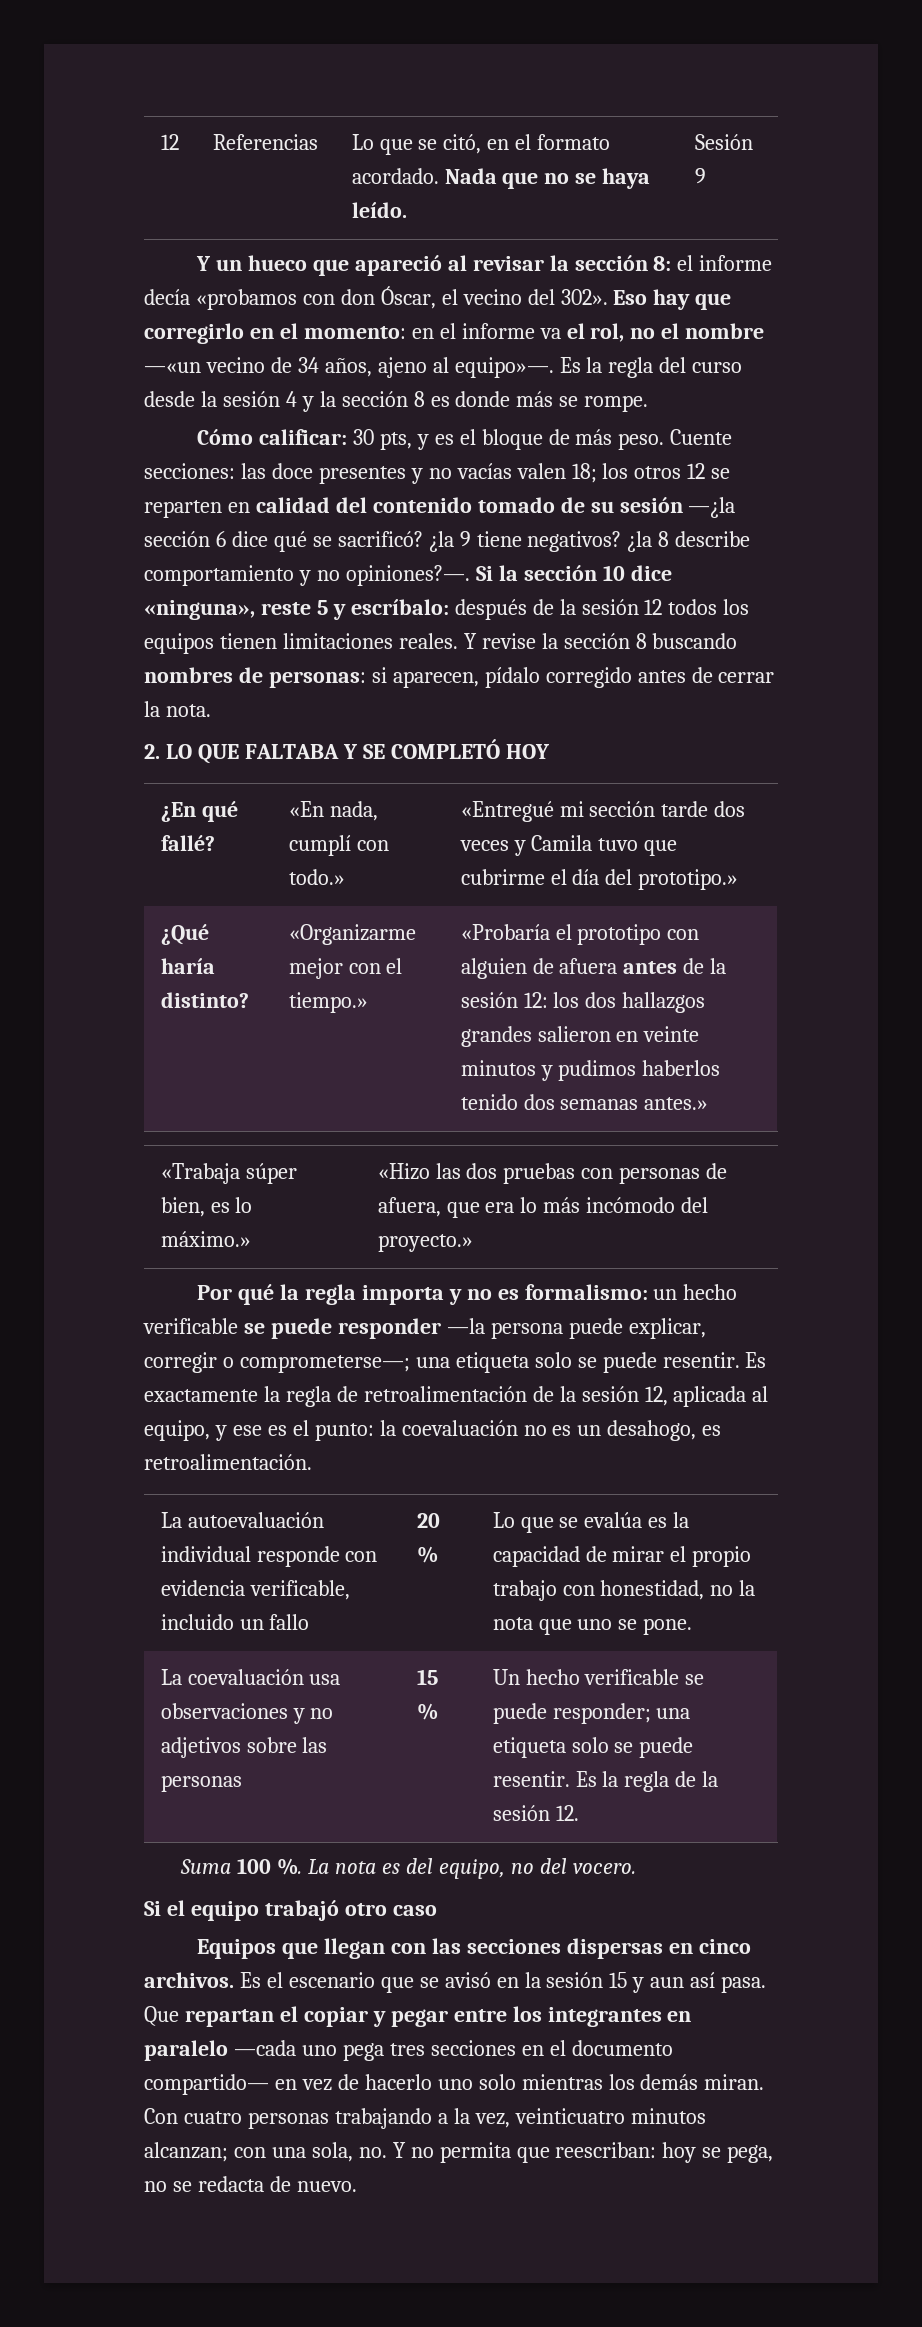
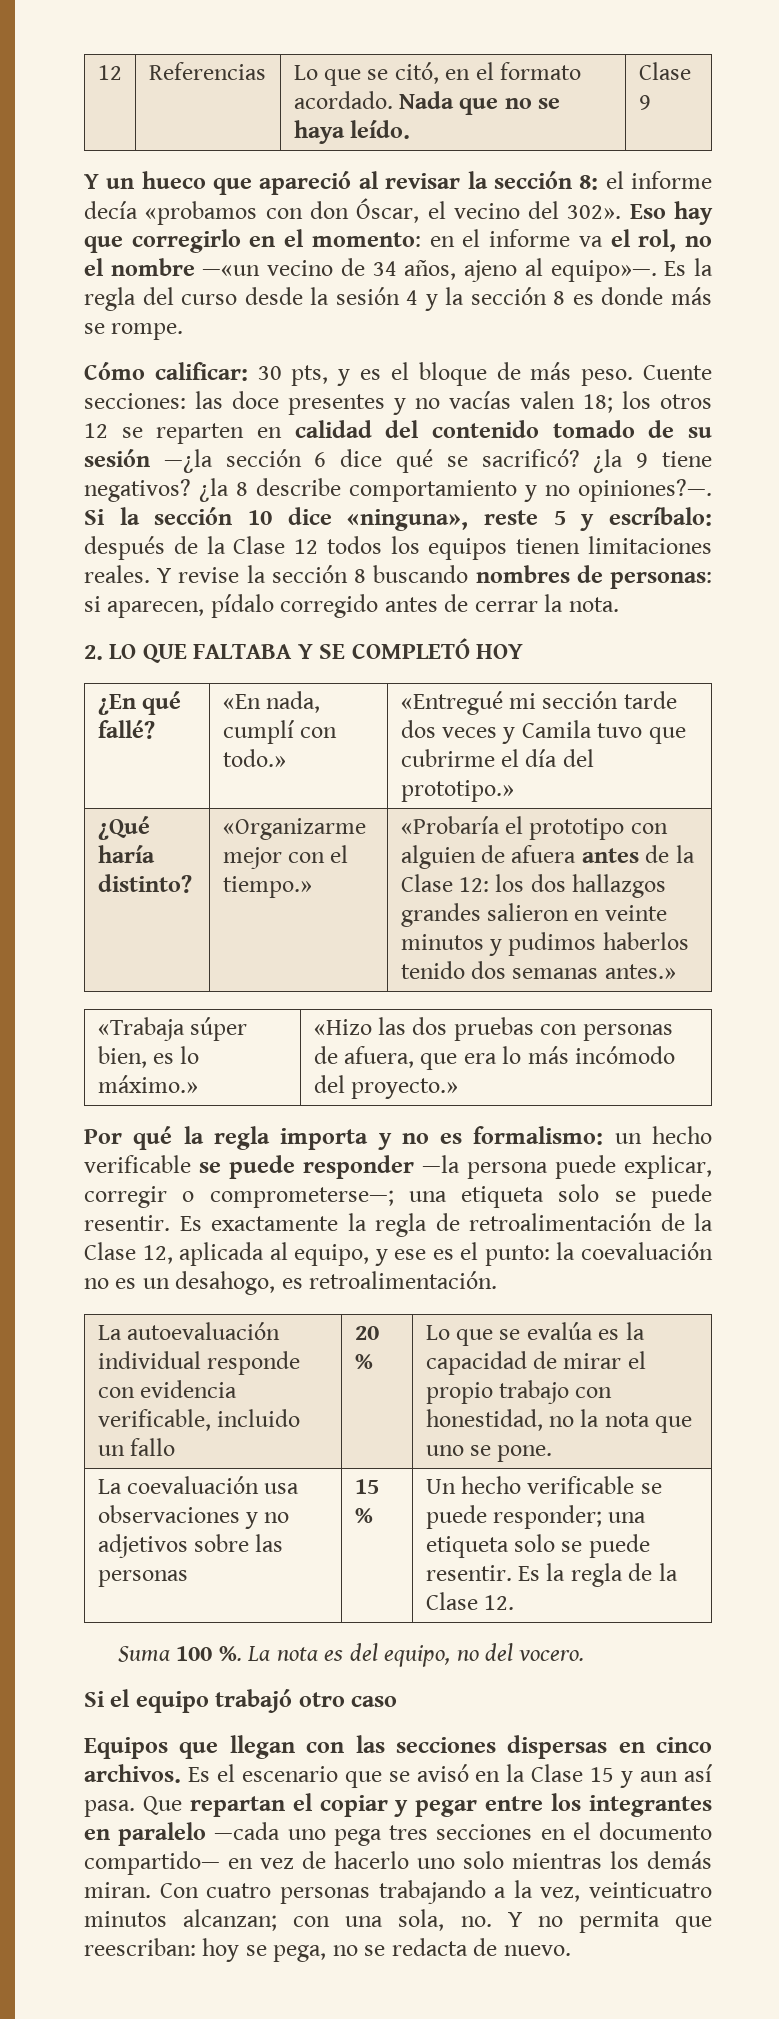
[694,134,753,150] Sesión -> [638,62,691,80] Clase
[581,599,639,615] sesión -> [233,536,286,554] Clase
[460,992,518,1008] sesión -> [400,874,453,892] Clase
[581,1386,639,1402] sesión -> [84,1242,136,1260] Clase
[492,1805,550,1821] sesión -> [425,1592,478,1610] Clase
[546,1972,604,1988] sesión -> [531,1764,584,1782] Clase

